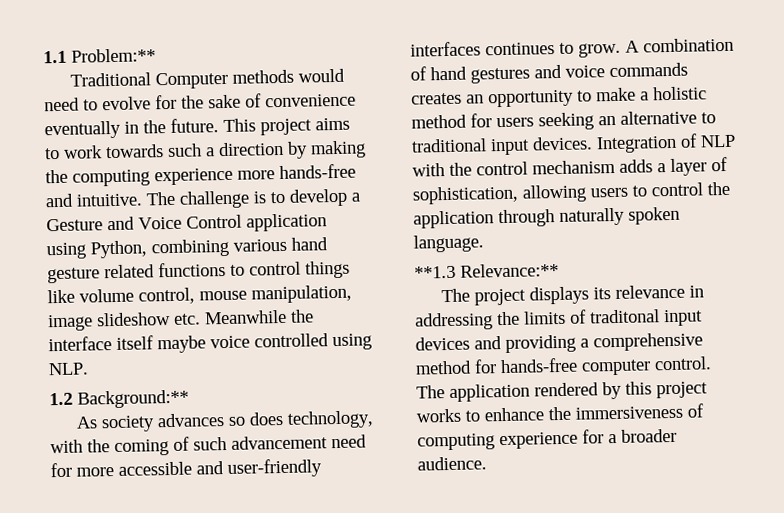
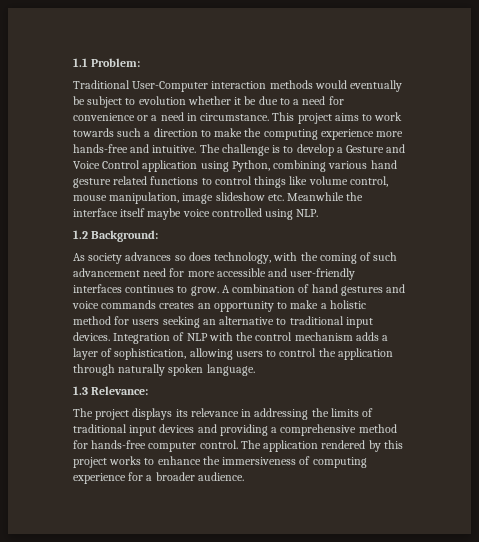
[71,48,156,63] Problem:** -> [91,58,141,67] Problem:
[154,68,345,90] [44,93,356,112] [44,118,219,140] Computer methods would need to evolve for the sake of convenience eventually in the future. -> [132,80,403,92] [73,96,344,108] [73,112,270,121] User-Computer interaction methods would eventually be subject to evolution whether it be due to a need for convenience or a need in circumstance.
[287,140,366,159] by making -> [200,128,243,137] to make
[77,389,189,409] Background:** -> [91,230,159,242] Background:
[414,263,559,279] **1.3 Relevance:** -> [73,386,149,395] 1.3 Relevance:
[590,309,660,324] traditonal -> [73,424,127,433] traditional

